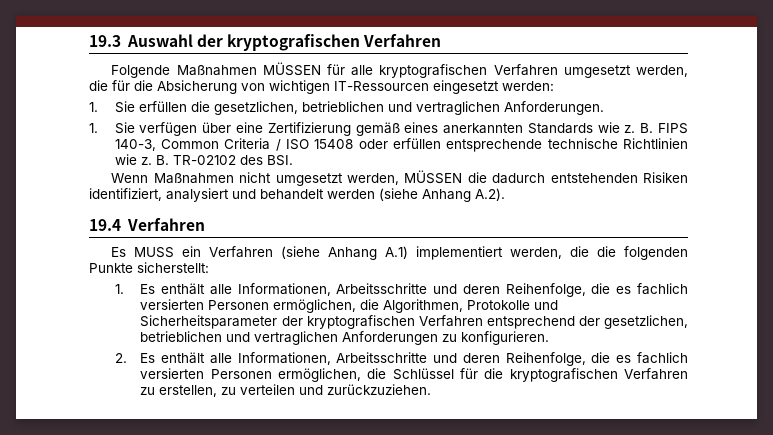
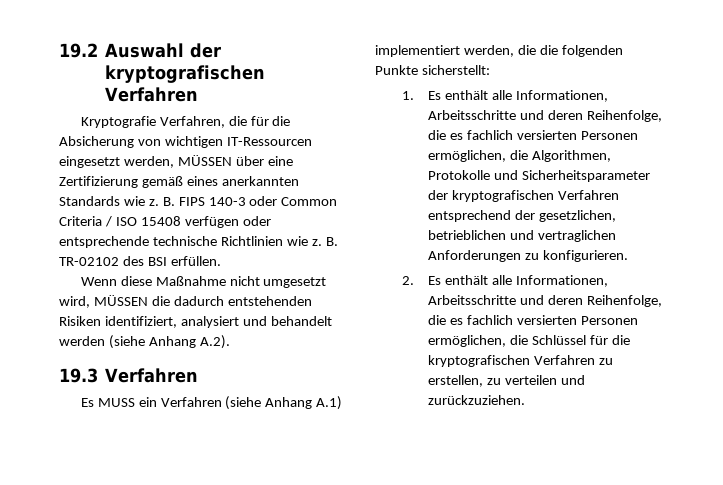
[89,35,121,47] 19.3 -> [59,43,98,58] 19.2
[111,62,688,78] Folgende Maßnahmen MÜSSEN für alle kryptografischen Verfahren umgesetzt werden, -> [80,116,225,128] Kryptografie Verfahren,
[502,81,554,91] [89,101,604,115] [89,122,198,136] werden: // 1. Sie erfüllen die gesetzlichen, betrieblichen und vertraglichen Anforderungen. // 1. Sie verfügen -> [123,155,232,168] werden, MÜSSEN
[114,139,156,151] 140-3, -> [208,196,278,206] 140-3 oder
[358,138,442,149] oder erfüllen -> [184,216,271,228] verfügen oder
[266,155,293,166] BSI. -> [147,256,221,266] BSI erfüllen.
[153,173,234,184] Maßnahmen -> [120,276,226,286] diese Maßnahme
[347,173,400,185] werden, -> [59,296,90,308] wird,
[89,219,121,231] 19.4 -> [59,368,98,383] 19.3

